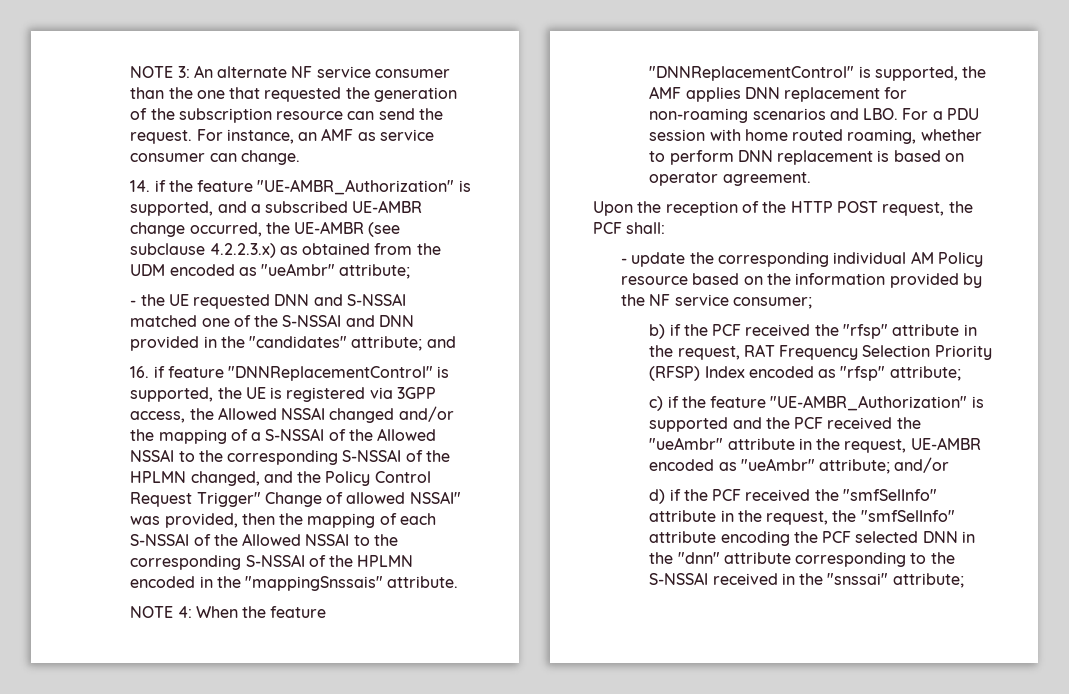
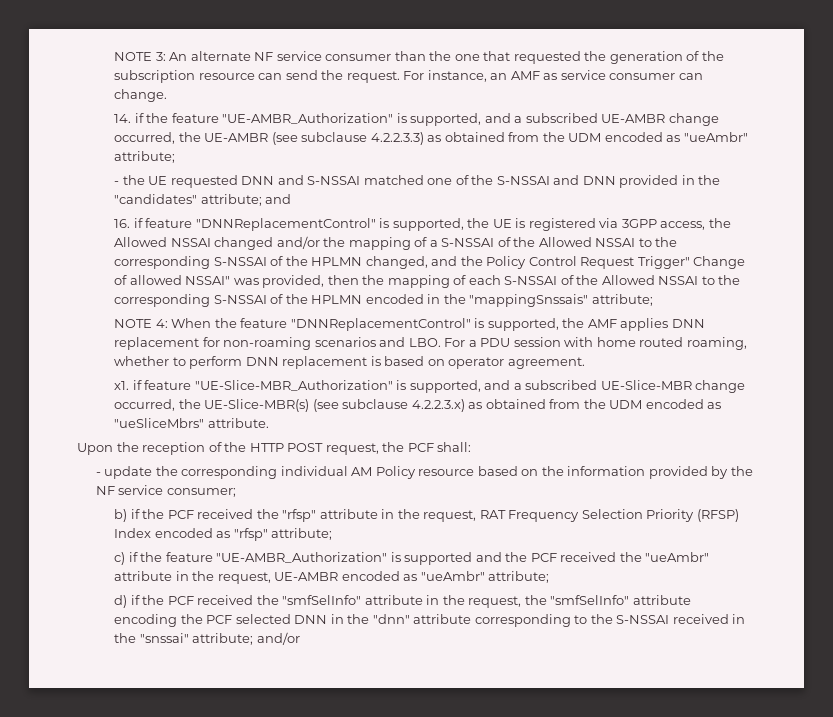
[209,243,276,258] 4.2.2.3.x) -> [370,132,424,145] 4.2.2.3.3)
[387,576,459,588] attribute. -> [591,294,653,306] attribute;
(811, 179) none -> [114,380,746,393] [114,399,722,412] [114,418,269,428] // x1. if feature "UE-Slice-MBR_Authorization" is supported, and a subscribed UE-Slice-MBR change occurred, the UE-Slice-MBR(s) (see subclause 4.2.2.3.x) as obtained from the UDM encoded as "ueSliceMbrs" attribute.
[894,457,950,473] and/or -> (550, 577) none
(964, 580) none -> [256,632,300,645] and/or

